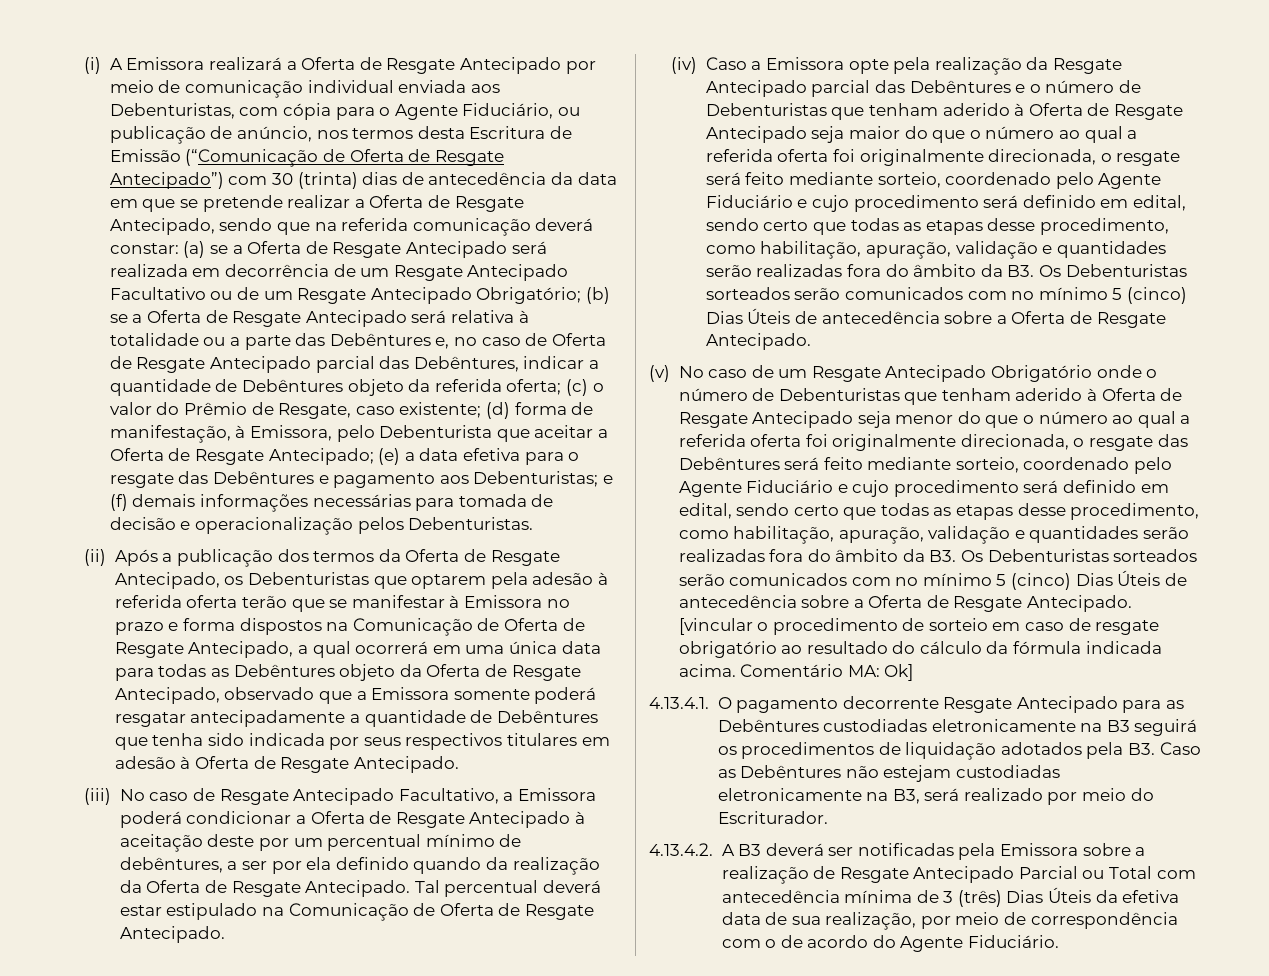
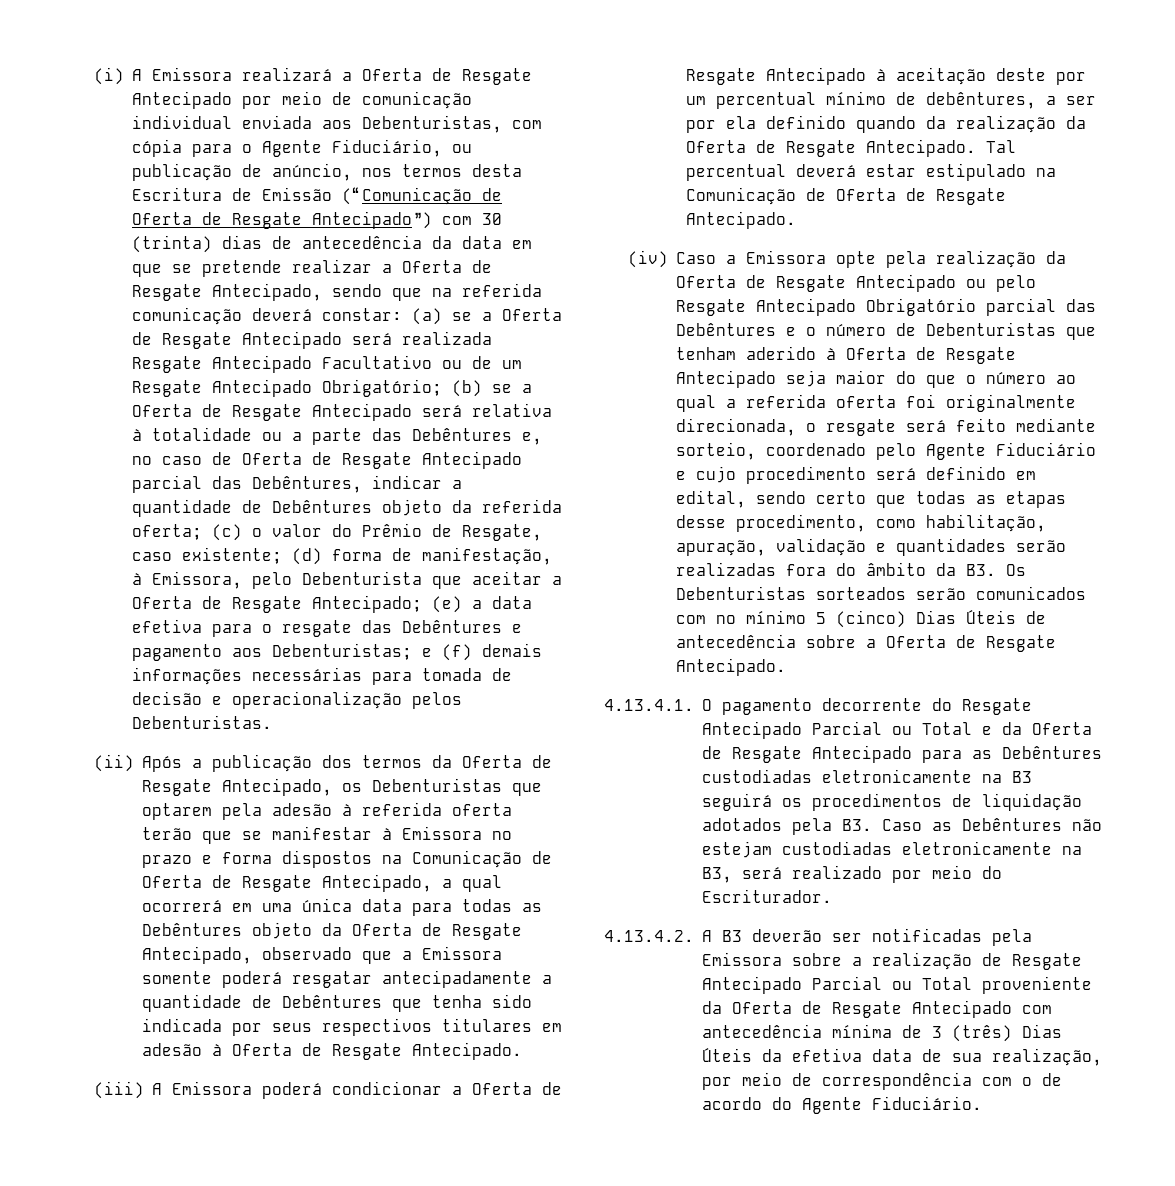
[192,264,390,277] em decorrência de um -> (493, 338) none
[119,788,514,805] No caso de Resgate Antecipado Facultativo, a -> [152,1083,163,1095] A
[1052,58,1122,74] [705,80,807,97] Resgate Antecipado -> [676,274,1037,292] [676,298,977,316] Oferta de Resgate Antecipado ou pelo Resgate Antecipado Obrigatório
[649,365,1158,382] [678,388,1183,405] [678,411,1191,428] [678,434,1188,451] [678,457,1173,474] [678,480,1169,497] [678,503,1200,520] [678,526,1190,544] [678,549,1198,562] [678,570,1187,590] [678,595,1133,612] [678,618,1160,635] [678,641,1162,658] [678,664,914,681] [649,696,939,713] (v) No caso de um Resgate Antecipado Obrigatório onde o número de Debenturistas que tenham aderido à Oferta de Resgate Antecipado seja menor do que o número ao qual a referida oferta foi originalmente direcionada, o resgate das Debêntures será feito mediante sorteio, coordenado pelo Agente Fiduciário e cujo procedimento será definido em edital, sendo certo que todas as etapas desse procedimento, como habilitação, apuração, validação e quantidades serão realizadas fora do âmbito da B3. Os Debenturistas sorteados serão comunicados com no mínimo 5 (cinco) Dias Úteis de antecedência sobre a Oferta de Resgate Antecipado. [vincular o procedimento de sorteio em caso de resgate obrigatório ao resultado do cálculo da fórmula indicada acima. Comentário MA: Ok] // 4.13.4.1. O pagamento decorrente -> [604,698,1032,715] [701,721,1092,739] [701,746,722,759] 4.13.4.1. O pagamento decorrente do Resgate Antecipado Parcial ou Total e da Oferta de
[765,843,824,856] deverá -> [751,929,822,942] deverão
(1153, 872) none -> [981,976,1092,994] [701,1000,1012,1018] proveniente da Oferta de Resgate Antecipado

